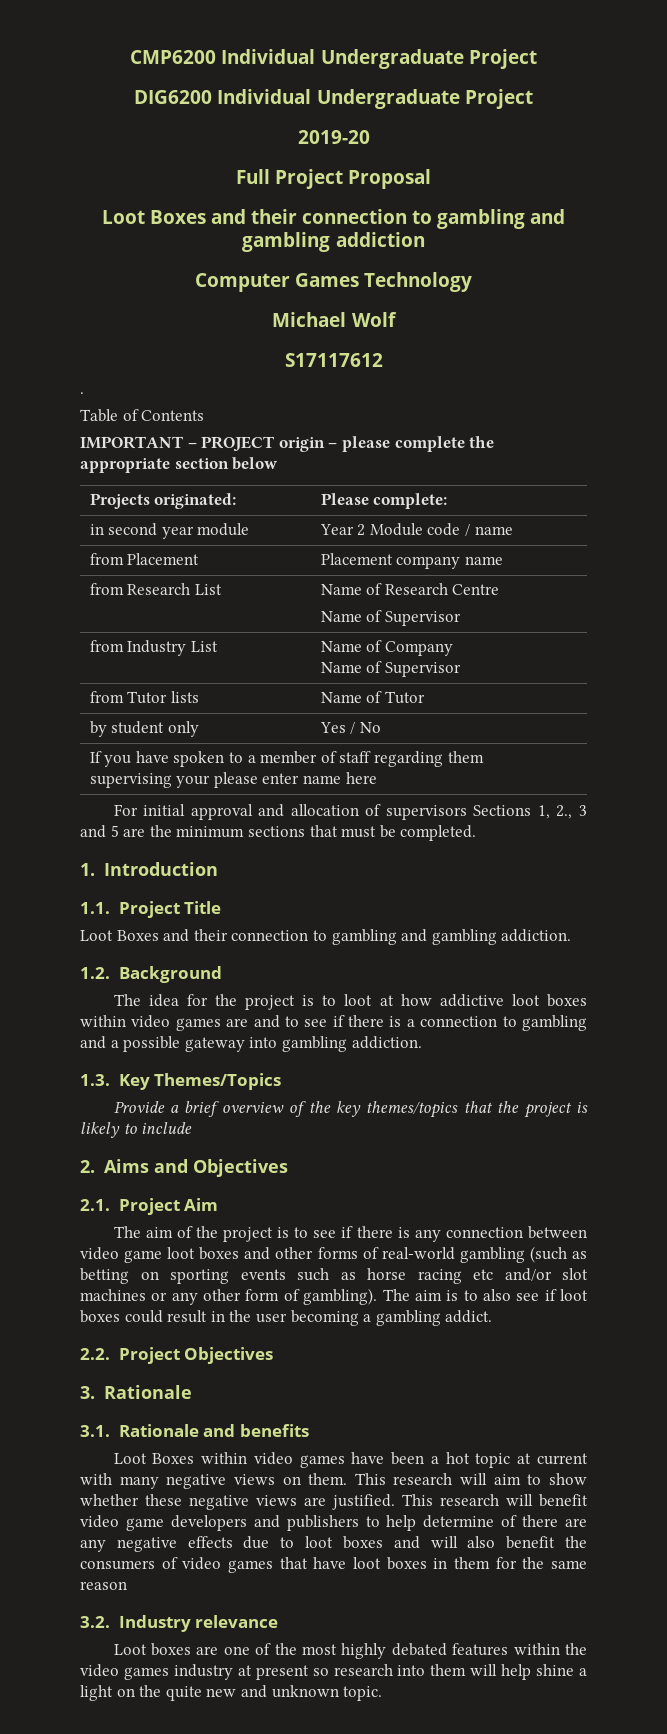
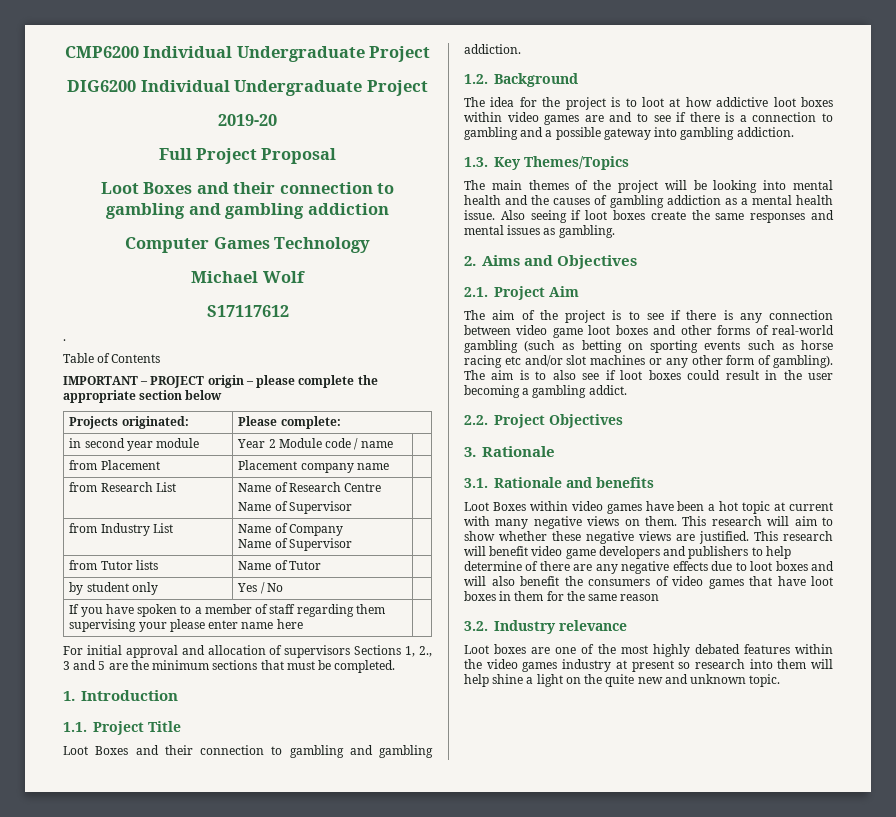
[113,1101,588,1118] [80,1122,193,1138] Provide a brief overview of the key themes/topics that the project is likely to include -> [464,180,833,193] [464,195,833,208] [464,210,834,223] [464,225,615,238] The main themes of the project will be looking into mental health and the causes of gambling addiction as a mental health issue. Also seeing if loot boxes create the same responses and mental issues as gambling.

